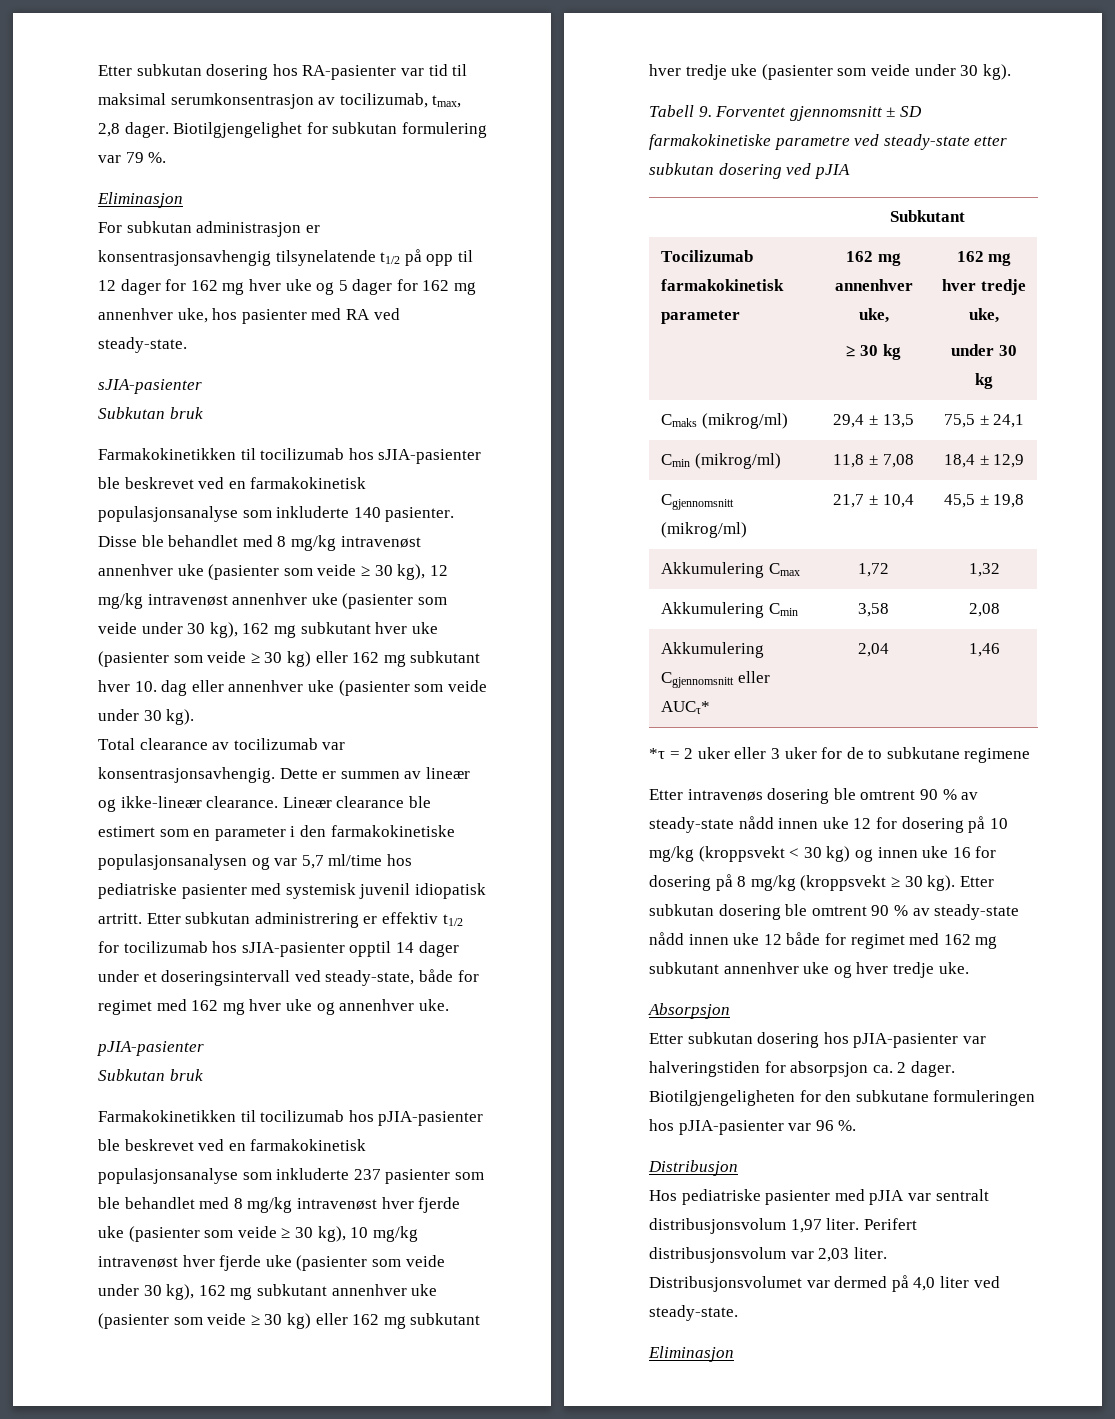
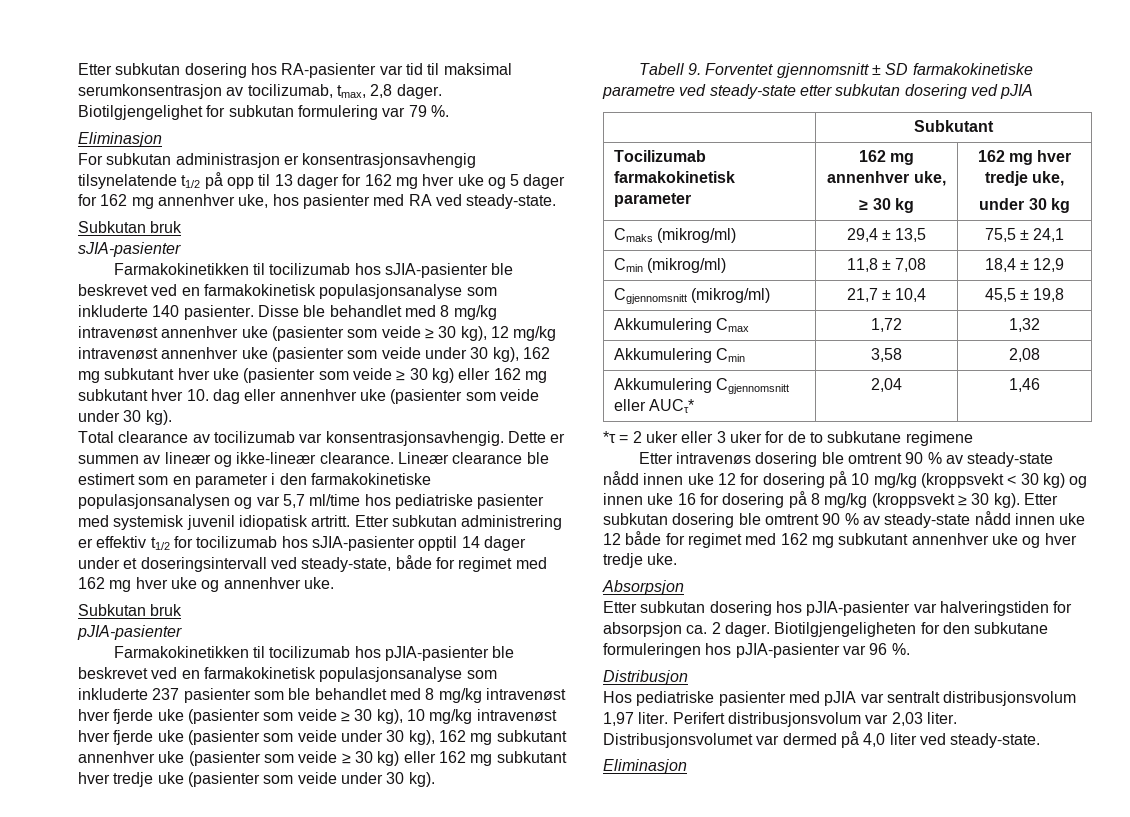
[98,280,116,291] 12 -> [274,174,293,186] 13
[98,379,202,394] [98,407,203,419] // sJIA-pasienter // Subkutan bruk -> [78,221,183,233] [78,242,181,257] // Subkutan bruk // sJIA-pasienter
[97,1041,204,1056] [98,1069,203,1081] // pJIA-pasienter // Subkutan bruk -> [78,604,183,616] [77,625,182,640] // Subkutan bruk // pJIA-pasienter

